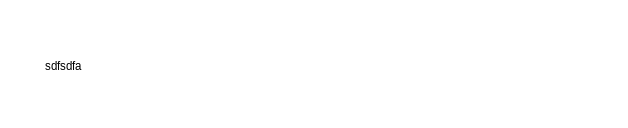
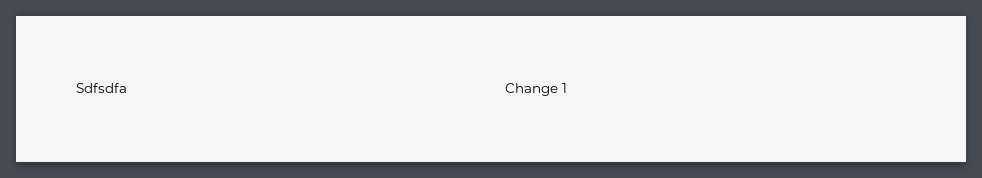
[45,61,82,70] sdfsdfa -> [76,83,127,93] [505,83,567,96] Sdfsdfa // Change 1

